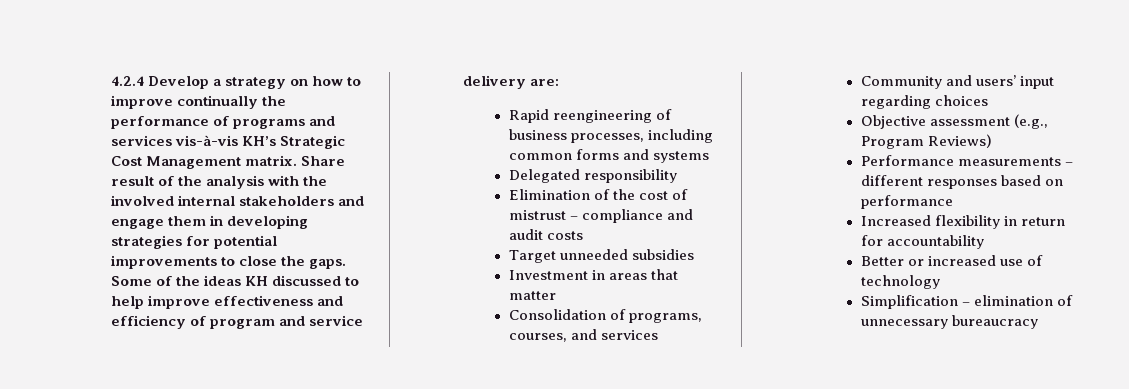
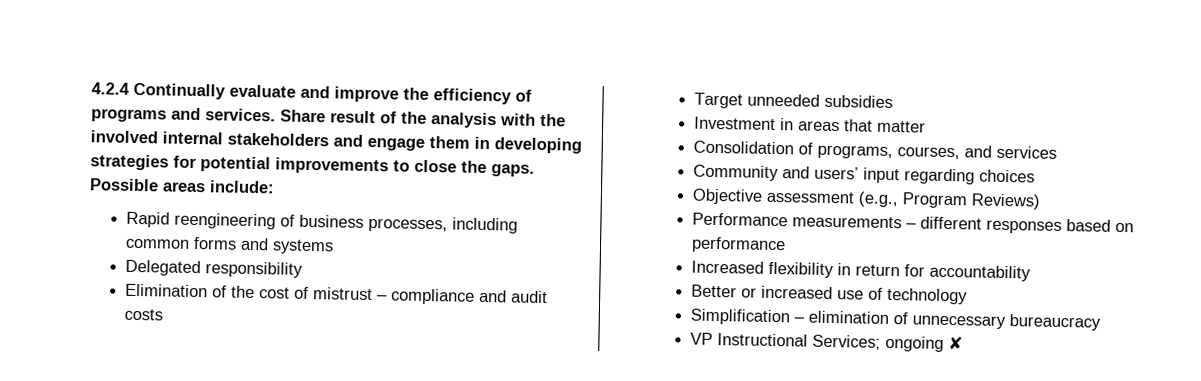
[148,76,362,89] [111,95,287,109] [111,116,336,129] [111,135,346,149] [111,155,298,169] Develop a strategy on how to improve continually the performance of programs and services vis-à-vis KH’s Strategic Cost Management matrix. -> [132,82,532,105] [90,107,276,123] Continually evaluate and improve the efficiency of programs and services.
[111,275,360,286] [111,295,344,309] [111,315,364,329] [463,75,560,89] Some of the ideas KH discussed to help improve effectiveness and efficiency of program and service delivery are: -> [88,178,275,194] Possible areas include:
(1038, 322) none -> [689,332,963,352] // VP Instructional Services; ongoing ✘

